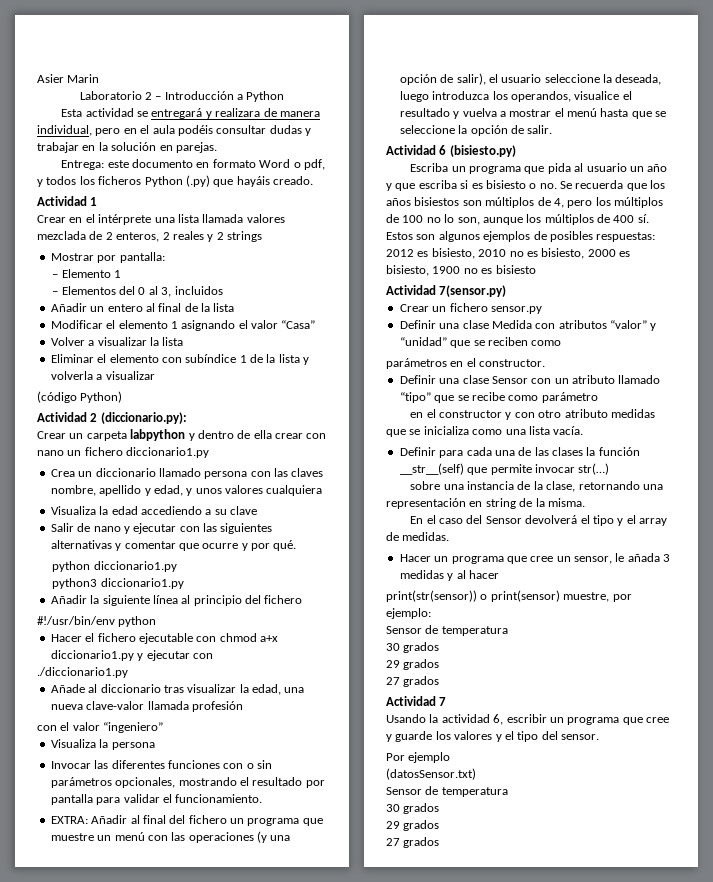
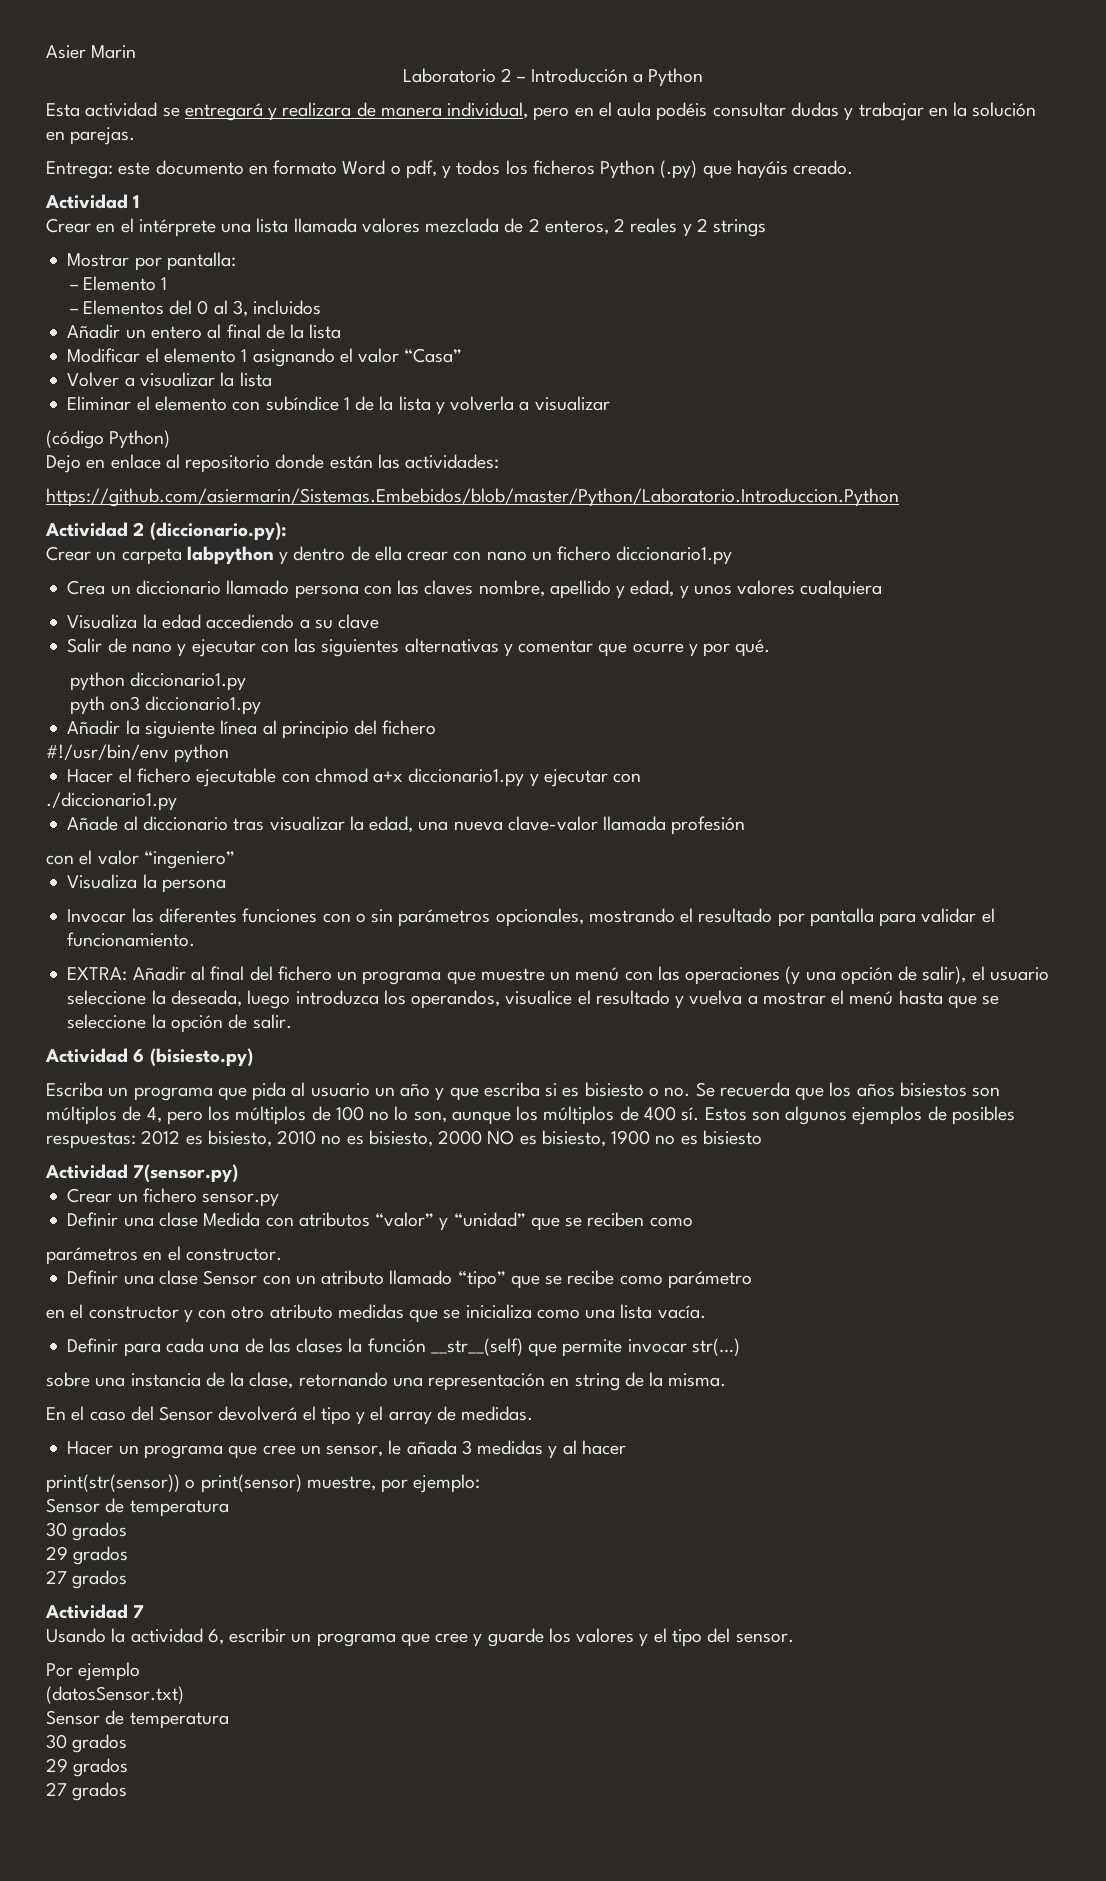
(123, 397) none -> [46,454,500,473] [46,488,899,507] // Dejo en enlace al repositorio donde están las actividades: // https://github.com/asiermarin/Sistemas.Embebidos/blob/master/Python/Laboratorio.Introduccion.Python
[52,578,98,589] python3 -> [69,696,140,715] pyth on3
(616, 253) none -> [487,1130,515,1145] NO

